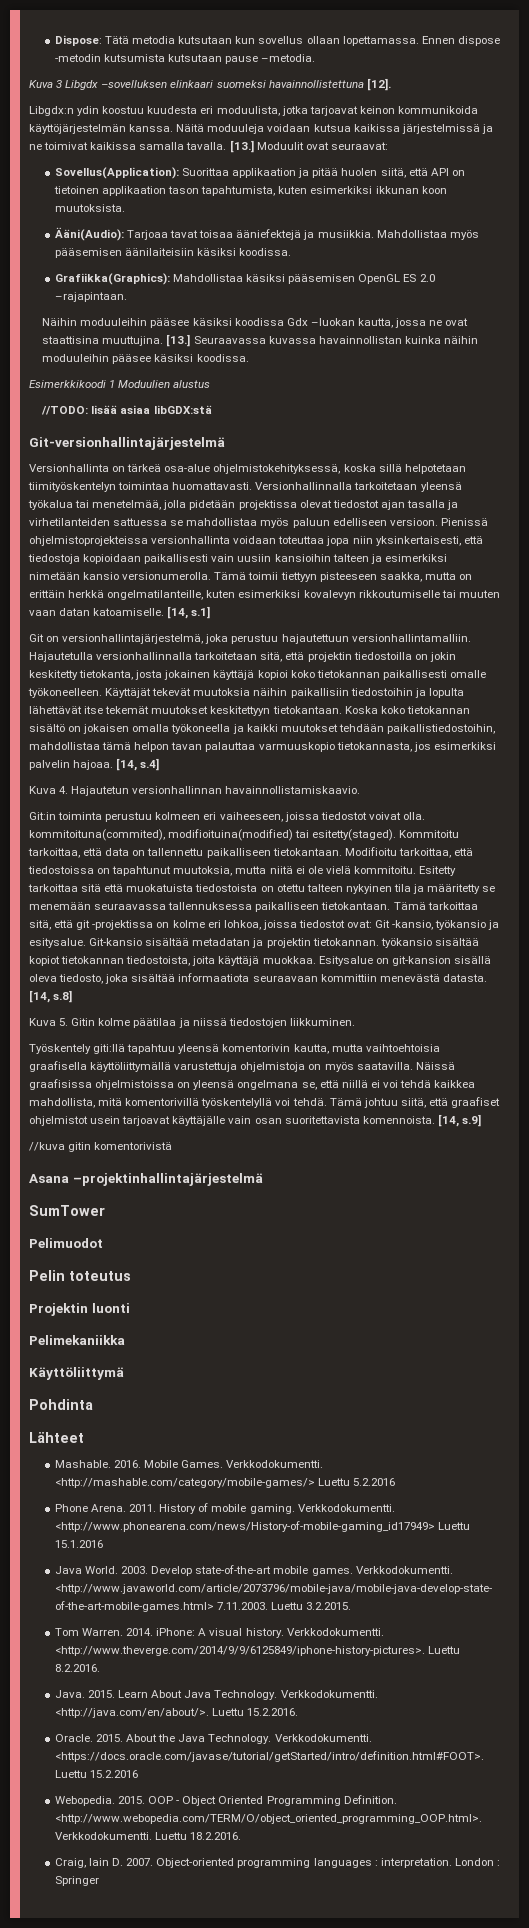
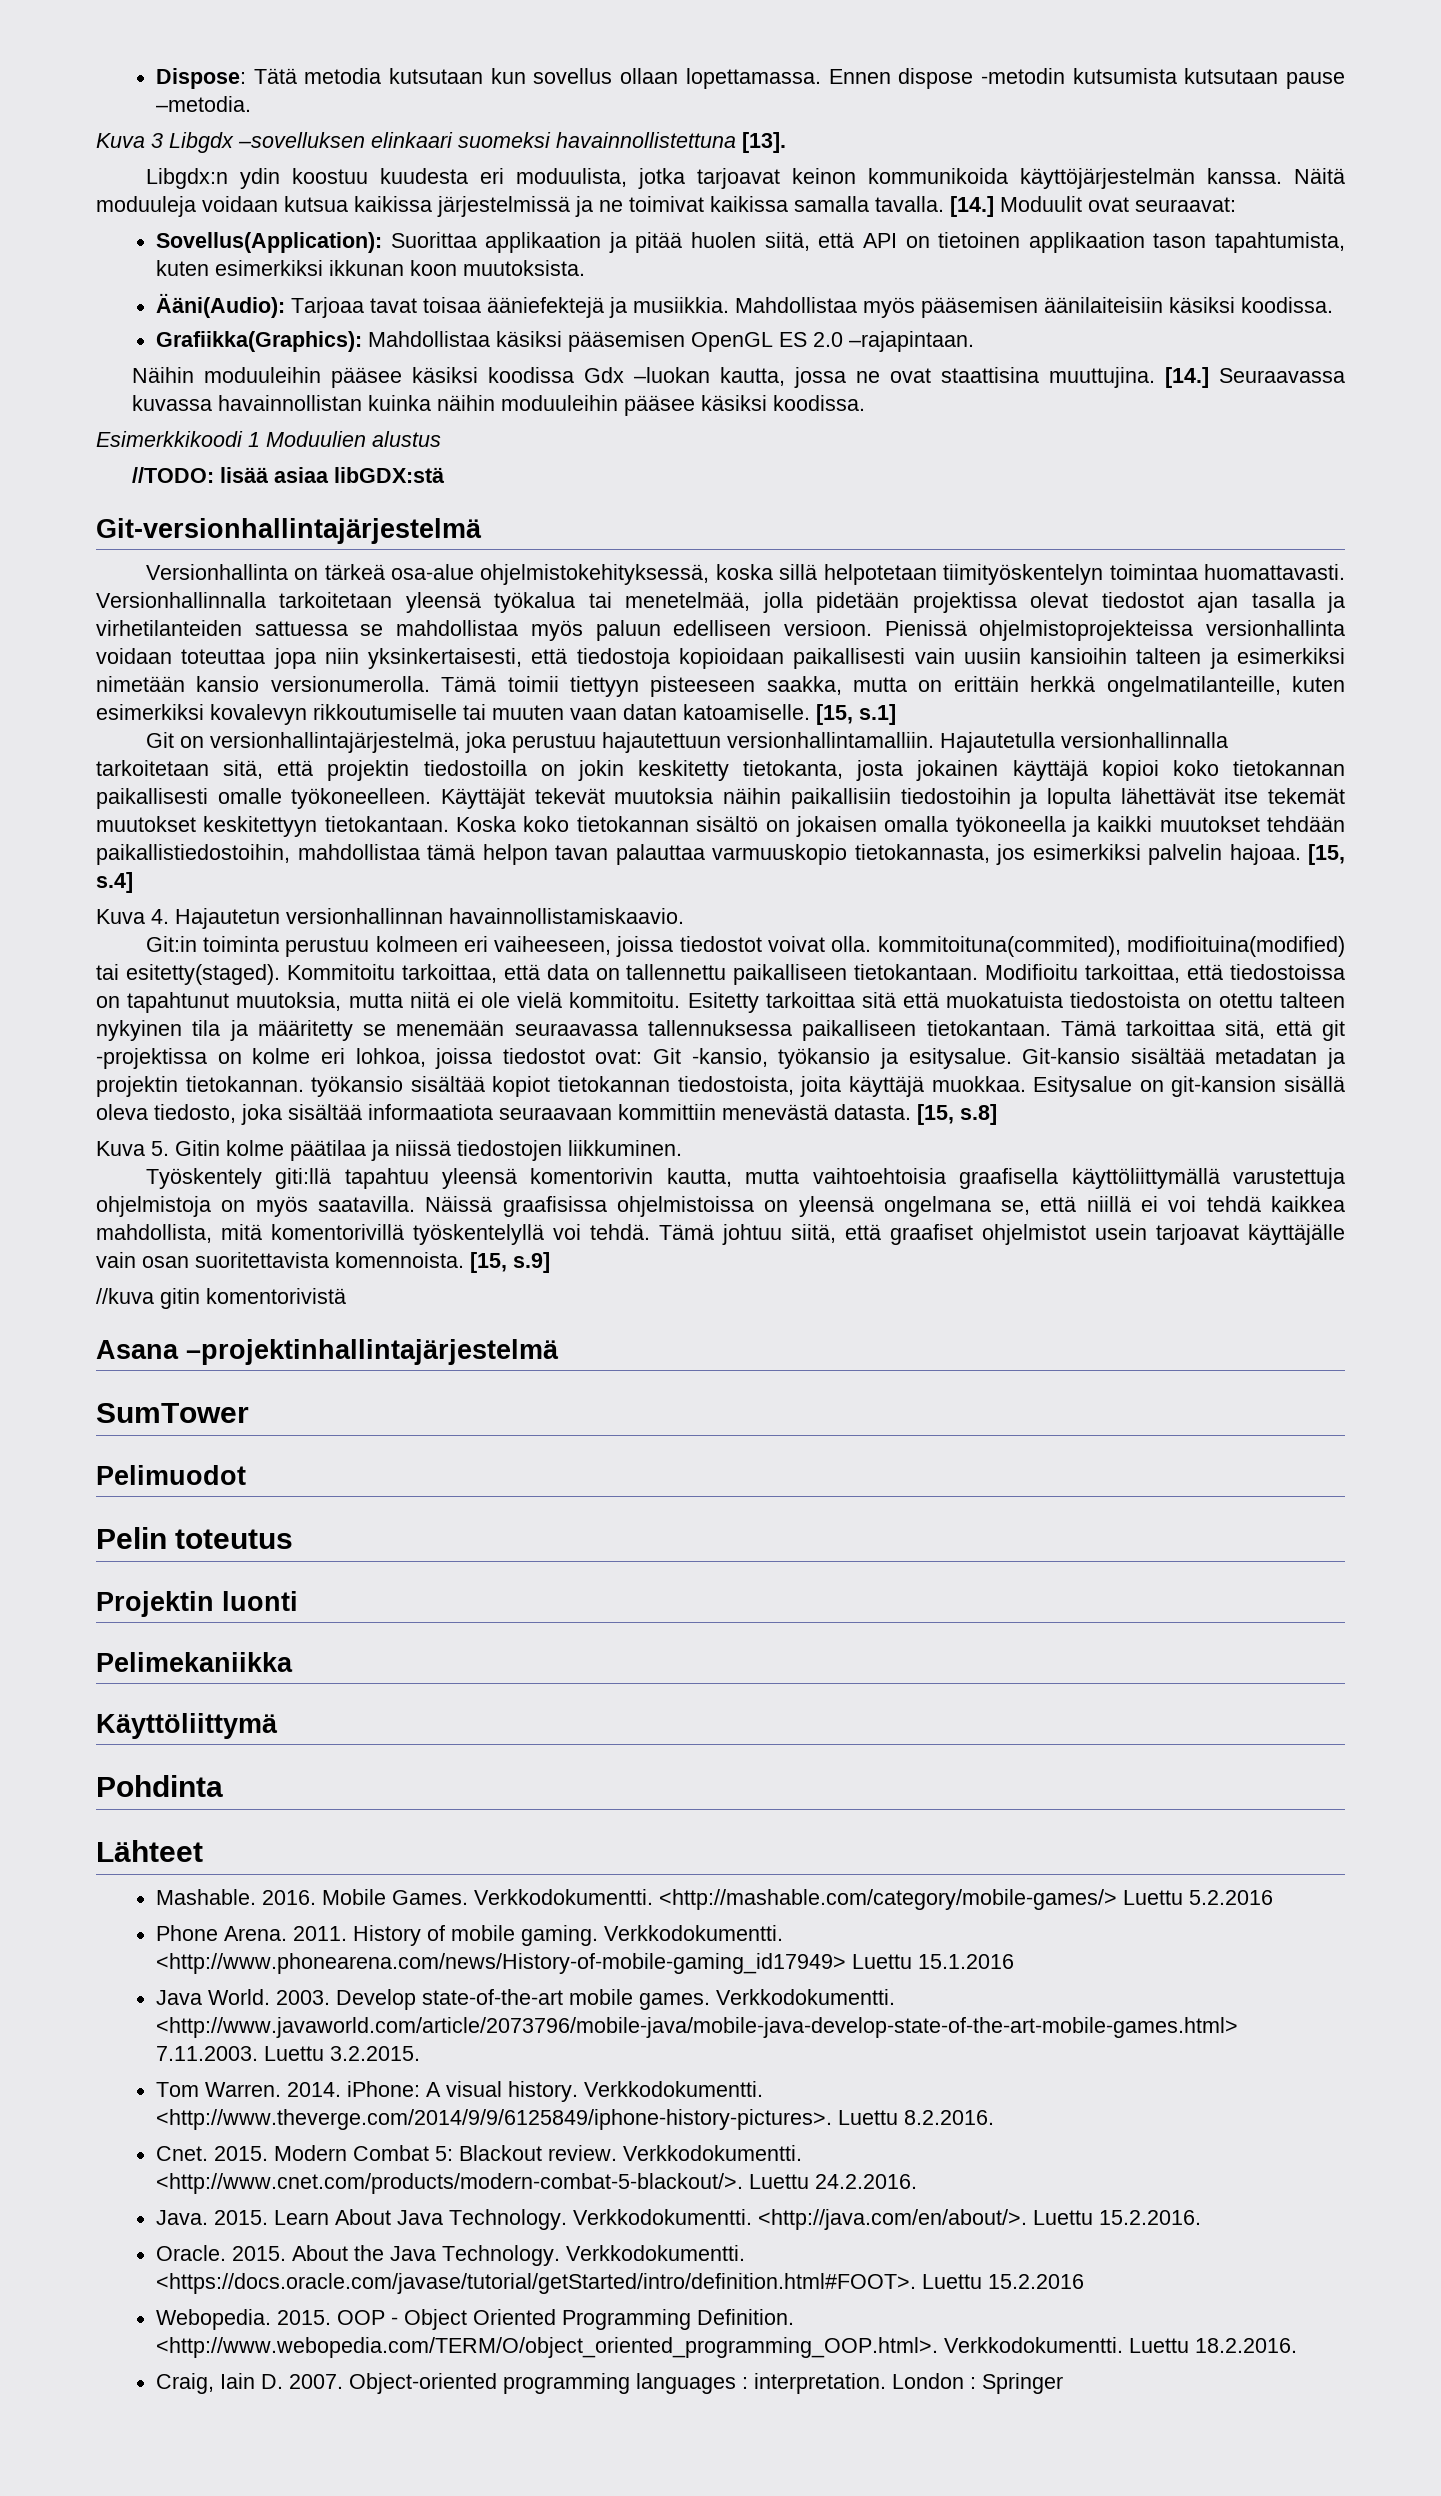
[366,78,391,91] [12]. -> [742,132,786,153] [13].
[229,140,254,153] [13.] -> [950,196,994,217] [14.]
[166,334,191,347] [13.] -> [1165,367,1210,388] [14.]
[167,606,189,619] [14, -> [816,704,853,725] [15,
[116,758,138,771] [14, -> [1308,844,1345,865] [15,
[29,990,50,1003] [14, -> [917,1104,954,1125] [15,
[437,1114,459,1127] [14, -> [470,1252,507,1273] [15,
(100, 1668) none -> [155,2145,802,2161] [155,2173,917,2194] // Cnet. 2015. Modern Combat 5: Blackout review. Verkkodokumentti. <http://www.cnet.com/products/modern-combat-5-blackout/>. Luettu 24.2.2016.

